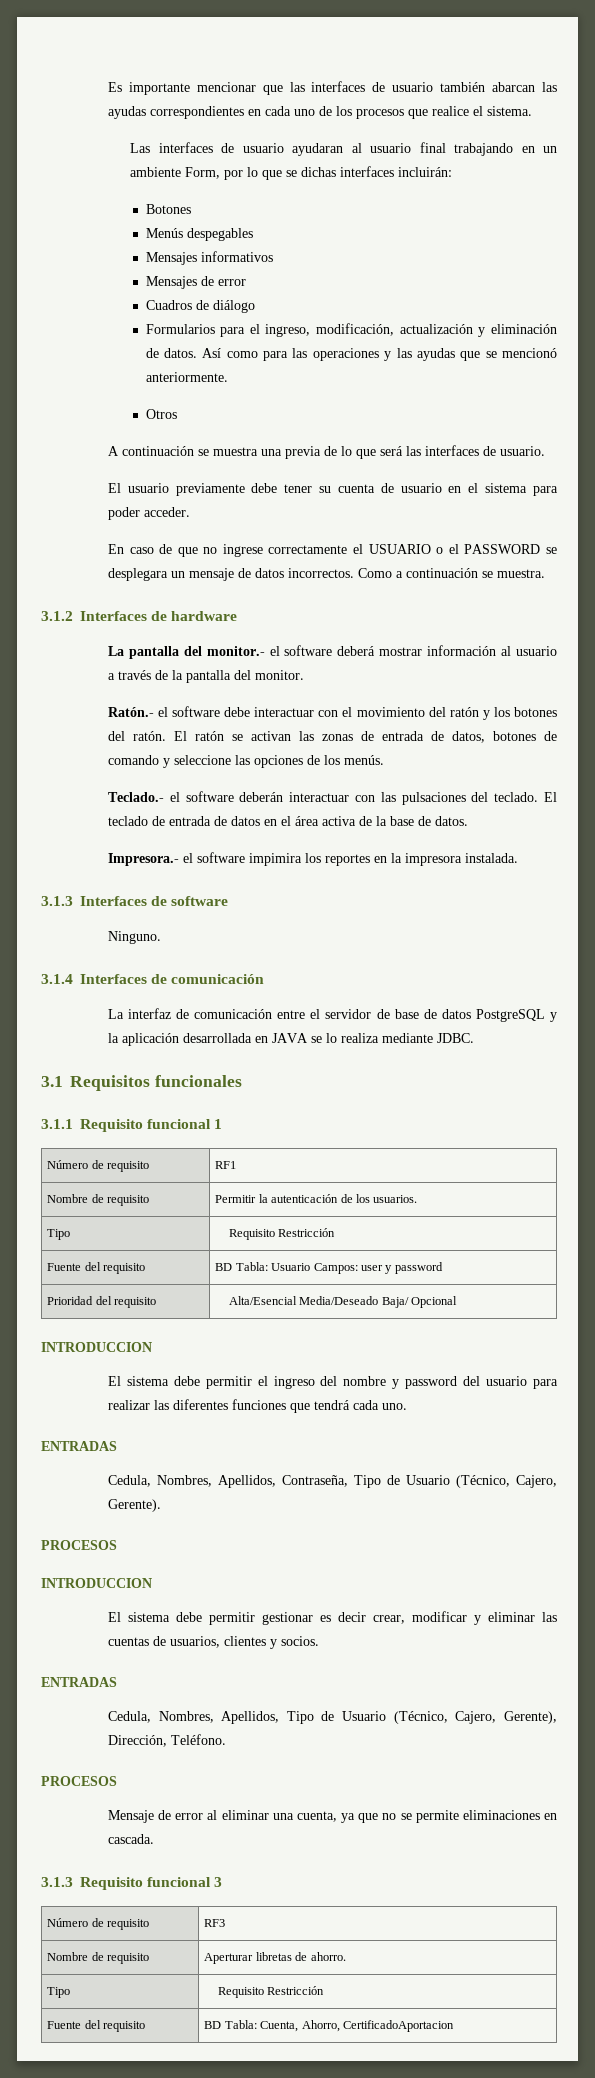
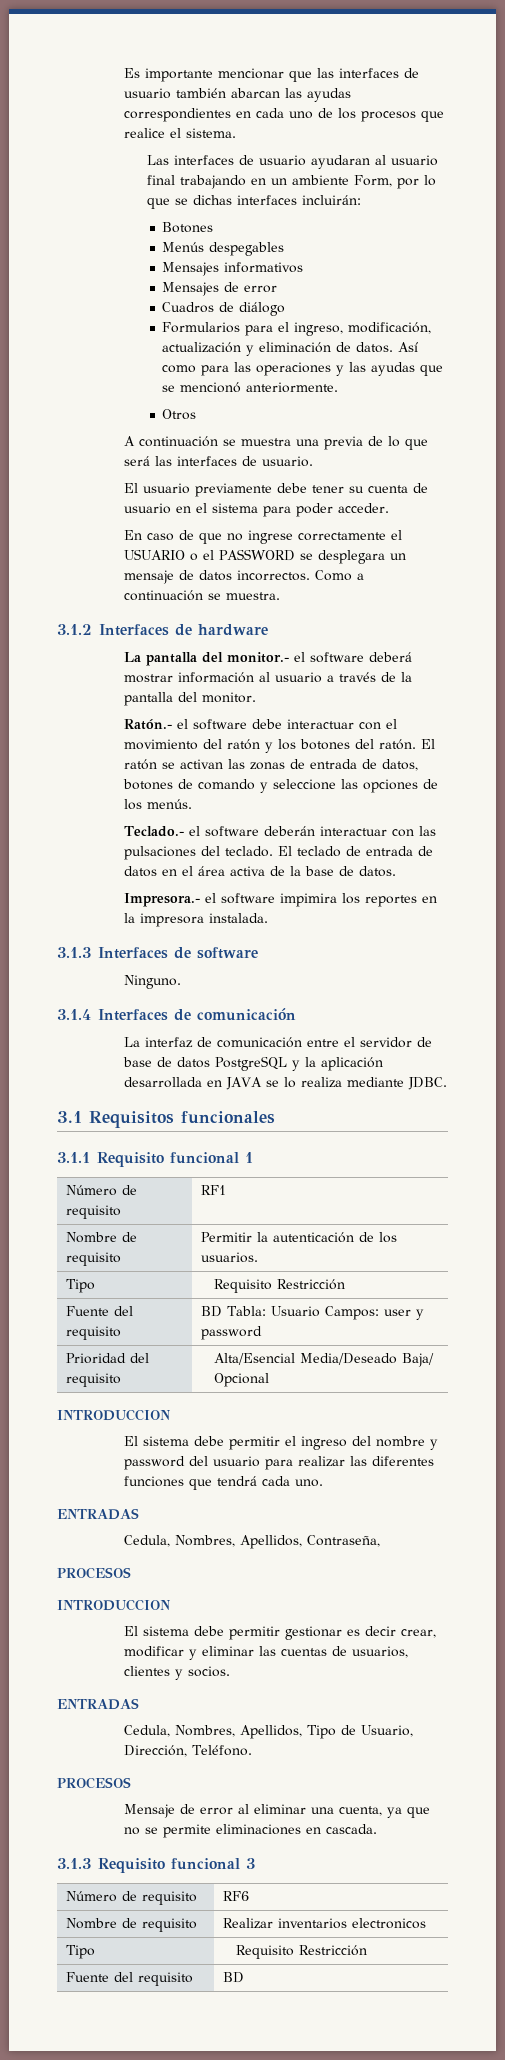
[353,1475,558,1488] [107,1499,161,1512] Tipo de Usuario (Técnico, Cajero, Gerente). -> (381, 1541) none
[342,1711,558,1724] Usuario (Técnico, Cajero, Gerente), -> [361,1725,414,1737] Usuario,
[204,1919,226,1927] [47,1952,150,1964] [204,1952,346,1964] [47,1987,71,1998] [217,1986,325,1998] [47,2020,146,2032] [204,2020,454,2032] RF3 // Nombre de requisito | Aperturar libretas de ahorro. // Tipo | Requisito Restricción // Fuente del requisito | BD Tabla: Cuenta, Ahorro, CertificadoAportacion -> [222,1891,249,1901] [65,1918,197,1932] [222,1918,426,1929] [65,1945,95,1959] [236,1945,368,1959] [65,1972,193,1986] [222,1972,244,1983] RF6 // Nombre de requisito | Realizar inventarios electronicos // Tipo | Requisito Restricción // Fuente del requisito | BD

